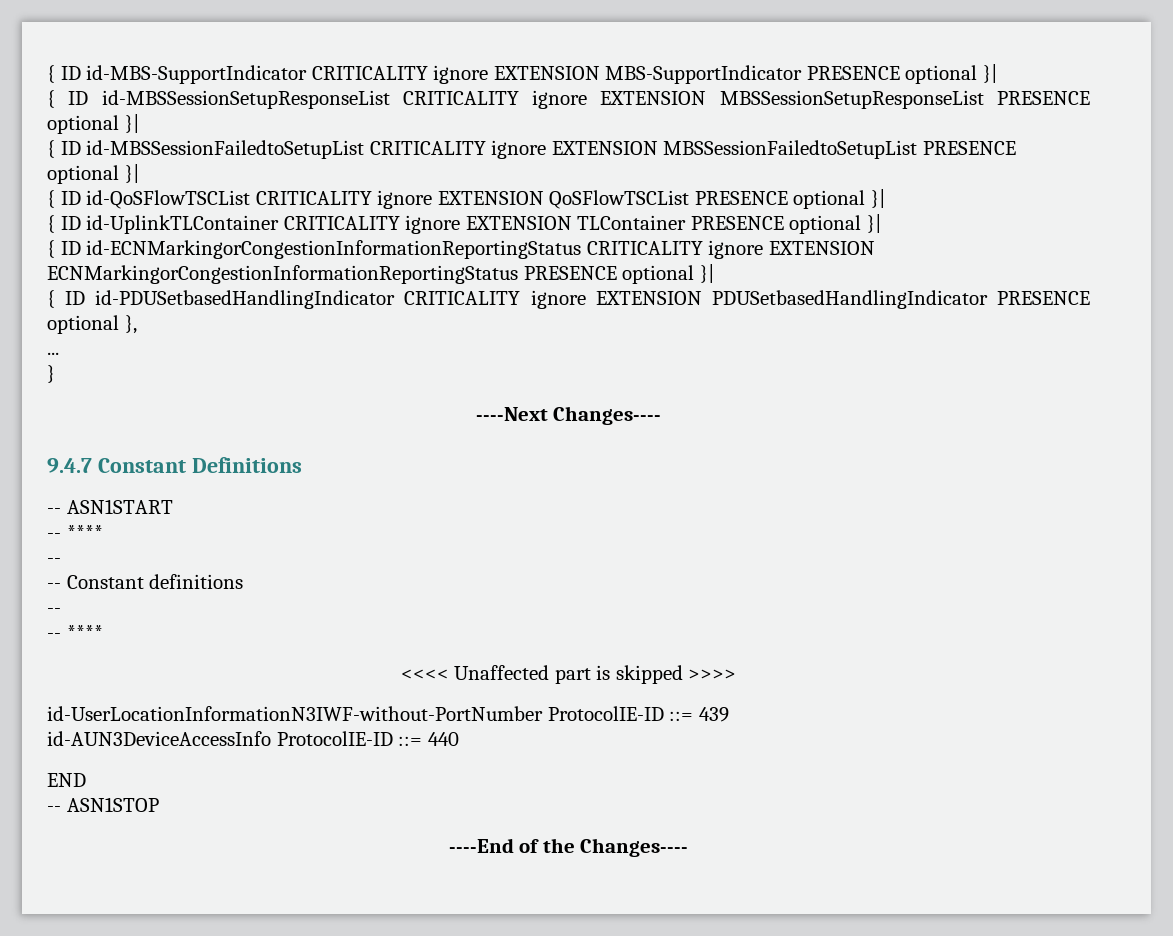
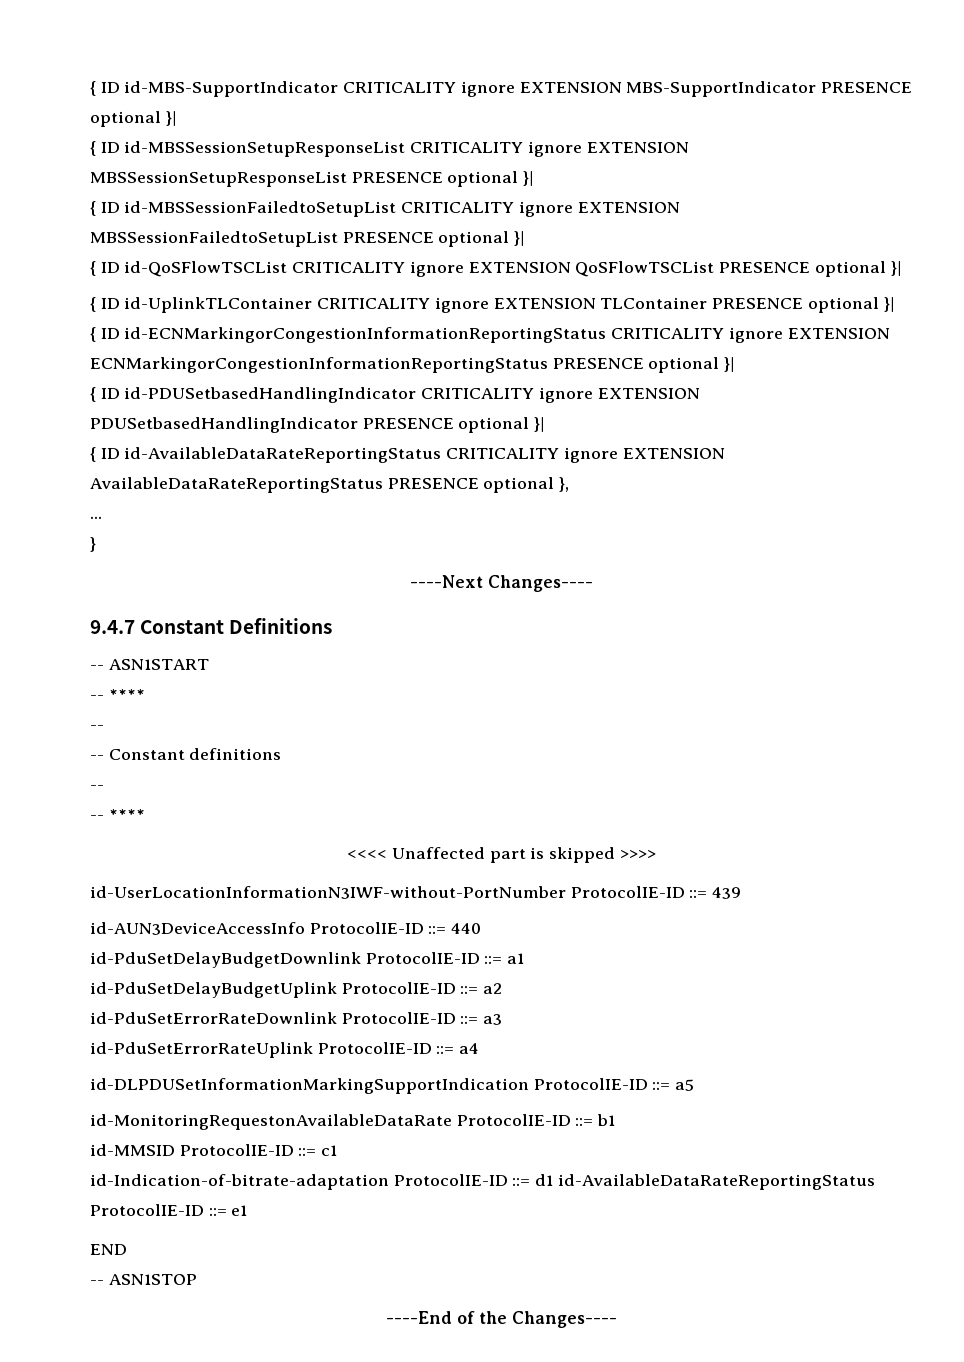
(119, 324) none -> [534,417,546,432] [90,447,725,463] [90,477,555,493] }| // { ID id-AvailableDataRateReportingStatus CRITICALITY ignore EXTENSION AvailableDataRateReportingStatus PRESENCE optional
(459, 739) none -> [90,952,525,968] [90,982,503,998] [90,1012,503,1025] [90,1042,480,1058] [90,1078,695,1094] [90,1114,616,1130] [90,1144,338,1156] [90,1174,875,1190] [90,1204,248,1216] // id-PduSetDelayBudgetDownlink ProtocolIE-ID ::= a1 // id-PduSetDelayBudgetUplink ProtocolIE-ID ::= a2 // id-PduSetErrorRateDownlink ProtocolIE-ID ::= a3 // id-PduSetErrorRateUplink ProtocolIE-ID ::= a4 // id-DLPDUSetInformationMarkingSupportIndication ProtocolIE-ID ::= a5 // id-MonitoringRequestonAvailableDataRate ProtocolIE-ID ::= b1 // id-MMSID ProtocolIE-ID ::= c1 // id-Indication-of-bitrate-adaptation ProtocolIE-ID ::= d1 id-AvailableDataRateReportingStatus ProtocolIE-ID ::= e1

